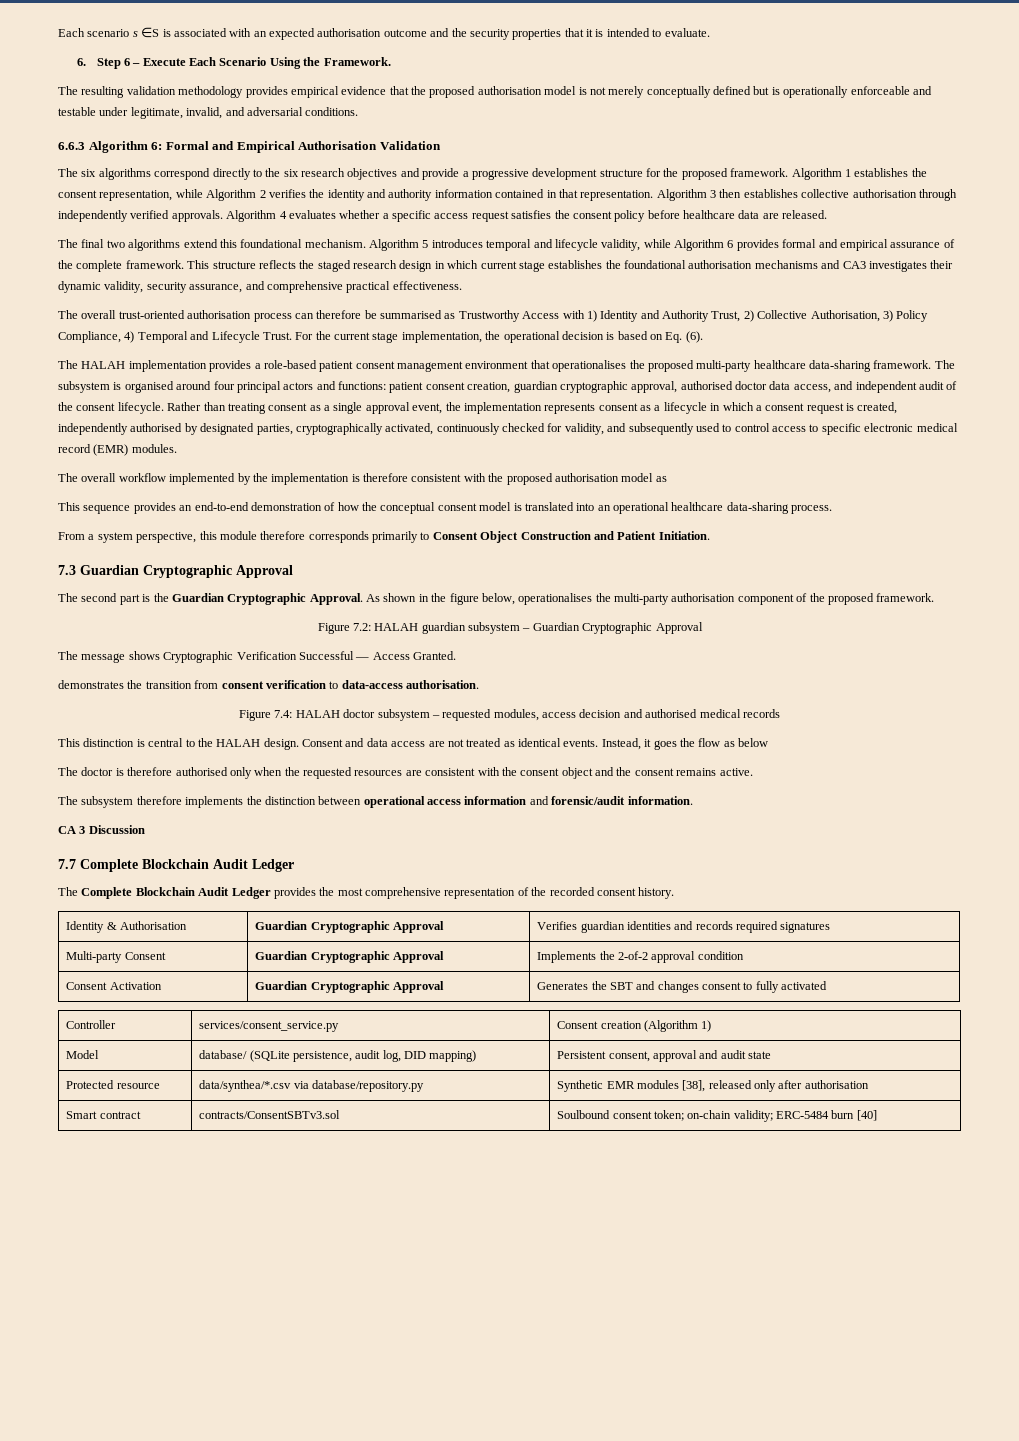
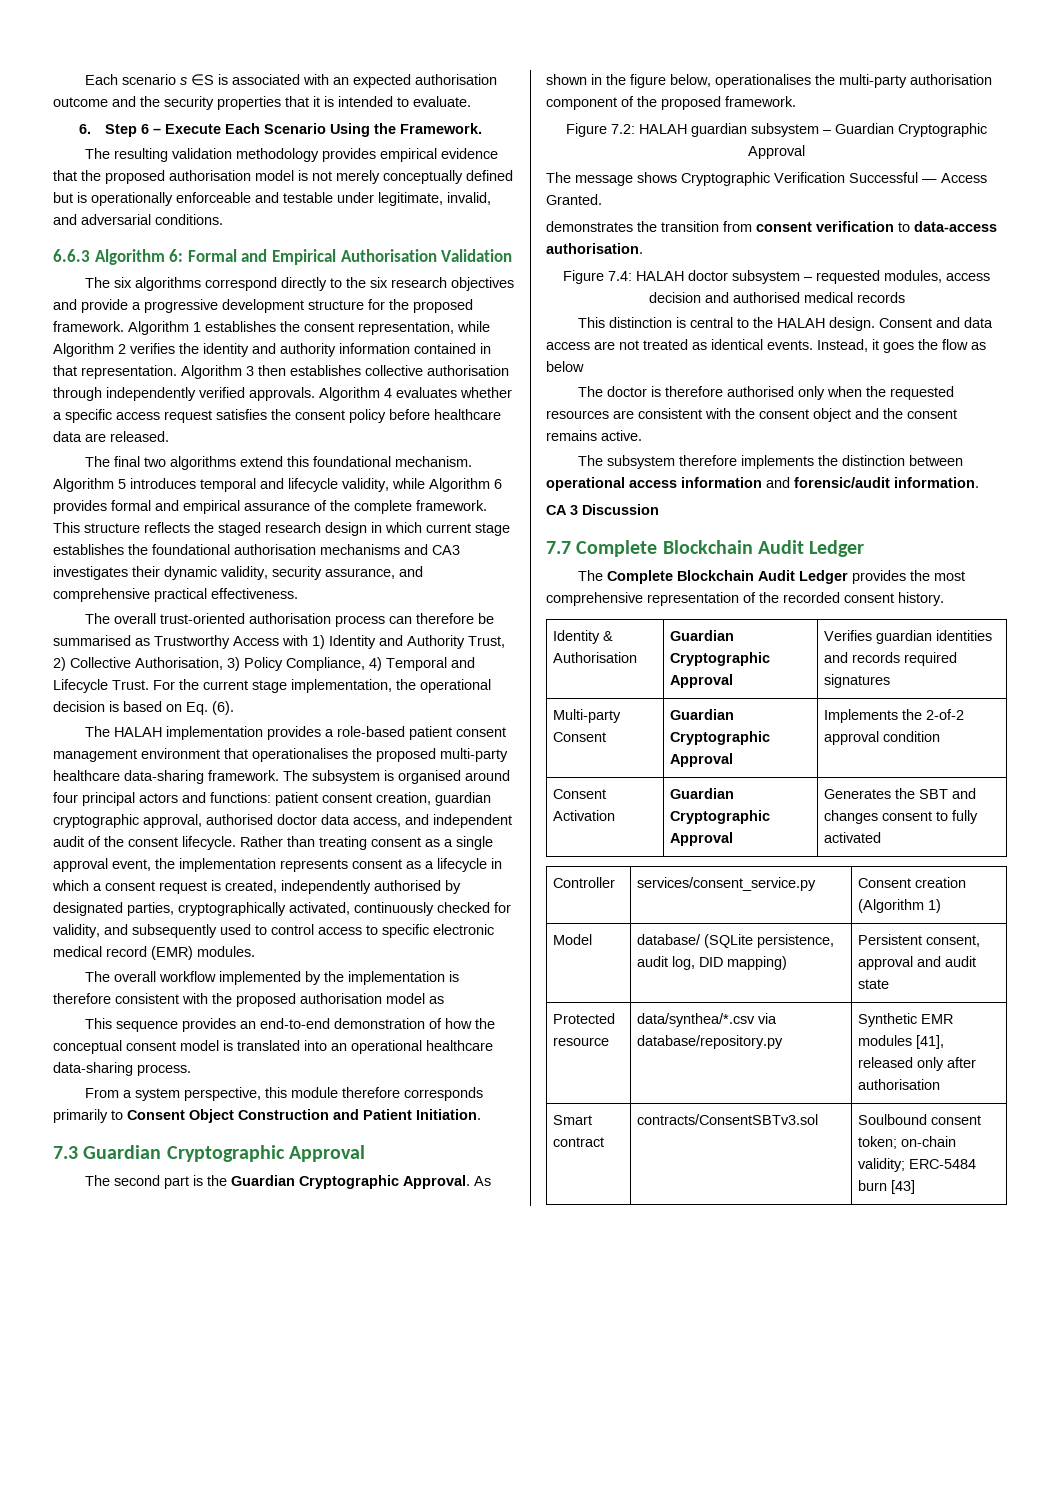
[682,1080,706,1092] [38], -> [915,1035,944,1049] [41],
[856,1110,877,1121] [40] -> [890,1180,915,1194] [43]

